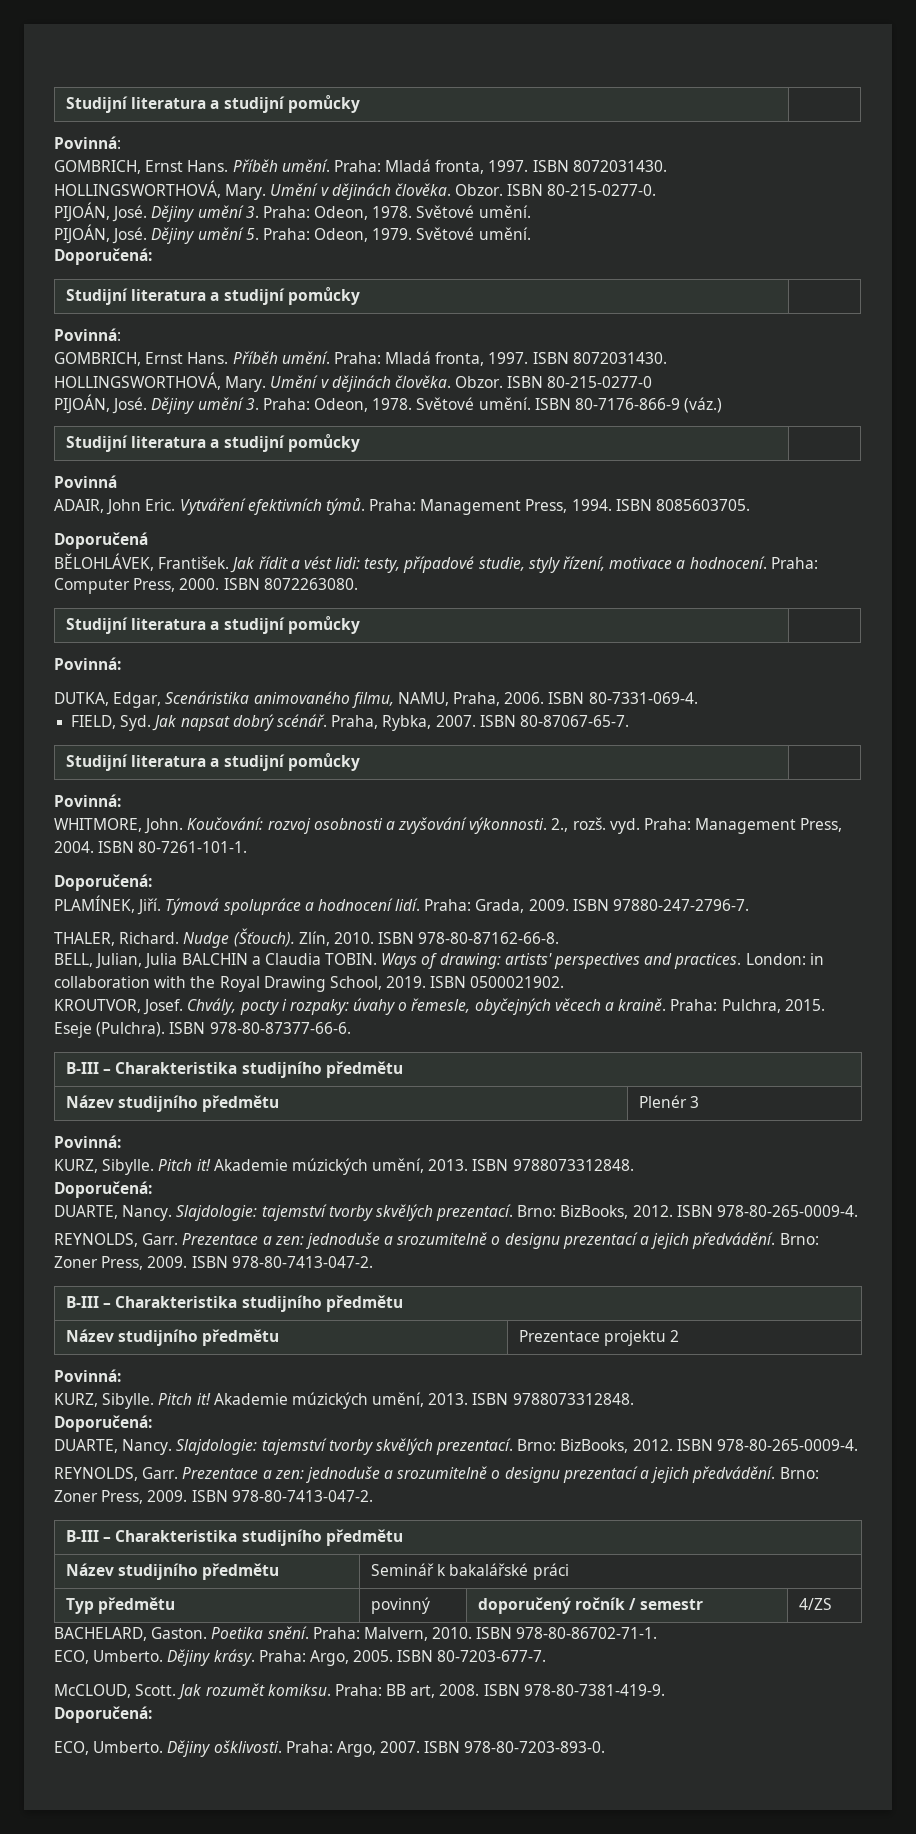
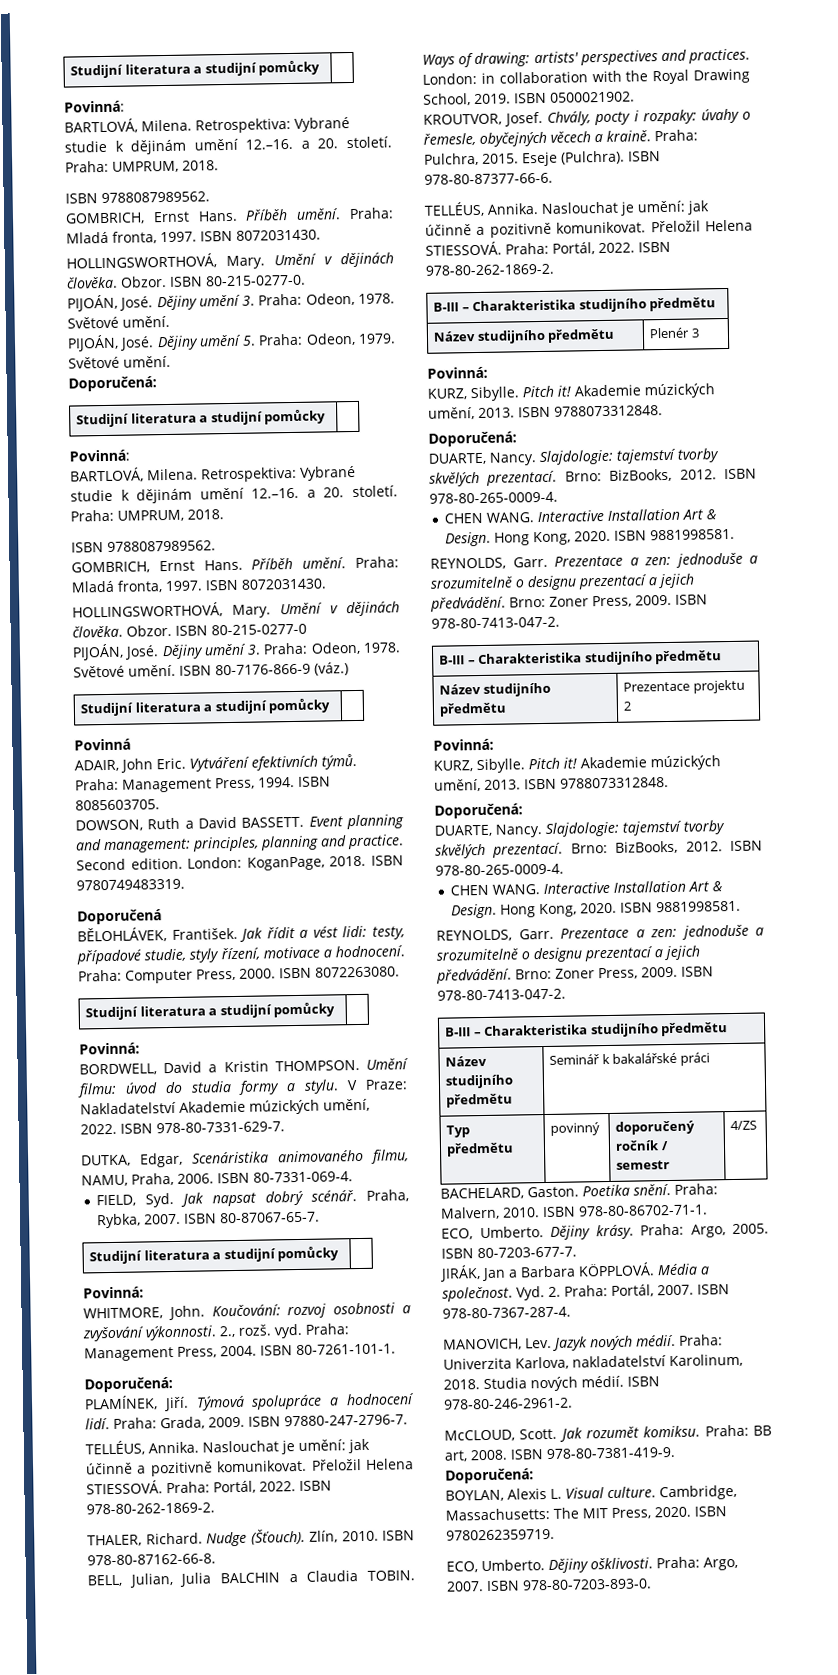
[66,95,360,113] [54,136,121,149] Studijní literatura a studijní pomůcky | // Povinná: -> [70,60,320,79] [64,100,125,113] [64,117,350,134] [64,136,392,155] [65,160,219,173] [65,191,210,204] Studijní literatura a studijní pomůcky | // Povinná: // BARTLOVÁ, Milena. Retrospektiva: Vybrané studie k dějinám umění 12.–16. a 20. století. Praha: UMPRUM, 2018. // ISBN 9788087989562.
(121, 334) none -> [70,465,356,483] [70,485,398,504] [70,509,224,522] [71,540,216,553] // BARTLOVÁ, Milena. Retrospektiva: Vybrané studie k dějinám umění 12.–16. a 20. století. Praha: UMPRUM, 2018. // ISBN 9788087989562.
(751, 505) none -> [75,814,404,832] [75,834,404,854] [76,855,404,871] [76,878,185,891] // DOWSON, Ruth a David BASSETT. Event planning and management: principles, planning and practice. Second edition. London: KoganPage, 2018. ISBN 9780749483319.
(121, 663) none -> [79,1058,409,1076] [77,1079,408,1098] [80,1098,370,1115] [80,1121,285,1135] // BORDWELL, David a Kristin THOMPSON. Umění filmu: úvod do studia formy a stylu. V Praze: Nakladatelství Akademie múzických umění, 2022. ISBN 978-80-7331-629-7.
(750, 905) none -> [85,1438,370,1456] [86,1458,414,1477] [86,1480,332,1495] [86,1502,215,1515] // TELLÉUS, Annika. Naslouchat je umění: jak účinně a pozitivně komunikovat. Přeložil Helena STIESSOVÁ. Praha: Portál, 2022. ISBN 978-80-262-1869-2.
(351, 1028) none -> [424,200,710,217] [425,219,753,238] [425,241,671,256] [425,263,554,276] // TELLÉUS, Annika. Naslouchat je umění: jak účinně a pozitivně komunikovat. Přeložil Helena STIESSOVÁ. Praha: Portál, 2022. ISBN 978-80-262-1869-2.
(859, 1211) none -> [444,508,717,524] [445,528,736,547] // CHEN WANG. Interactive Installation Art & Design. Hong Kong, 2020. ISBN 9881998581.
(859, 1445) none -> [450,880,723,896] [451,900,742,919] // CHEN WANG. Interactive Installation Art & Design. Hong Kong, 2020. ISBN 9881998581.
(547, 1656) none -> [439,1262,710,1282] [442,1284,730,1302] [442,1306,571,1319] [443,1334,723,1351] [443,1353,743,1370] [443,1375,660,1392] [444,1397,573,1410] // JIRÁK, Jan a Barbara KÖPPLOVÁ. Média a společnost. Vyd. 2. Praha: Portál, 2007. ISBN 978-80-7367-287-4. // MANOVICH, Lev. Jazyk nových médií. Praha: Univerzita Karlova, nakladatelství Karolinum, 2018. Studia nových médií. ISBN 978-80-246-2961-2.
(152, 1714) none -> [445,1484,737,1502] [445,1506,727,1521] [446,1528,555,1541] // BOYLAN, Alexis L. Visual culture. Cambridge, Massachusetts: The MIT Press, 2020. ISBN 9780262359719.

